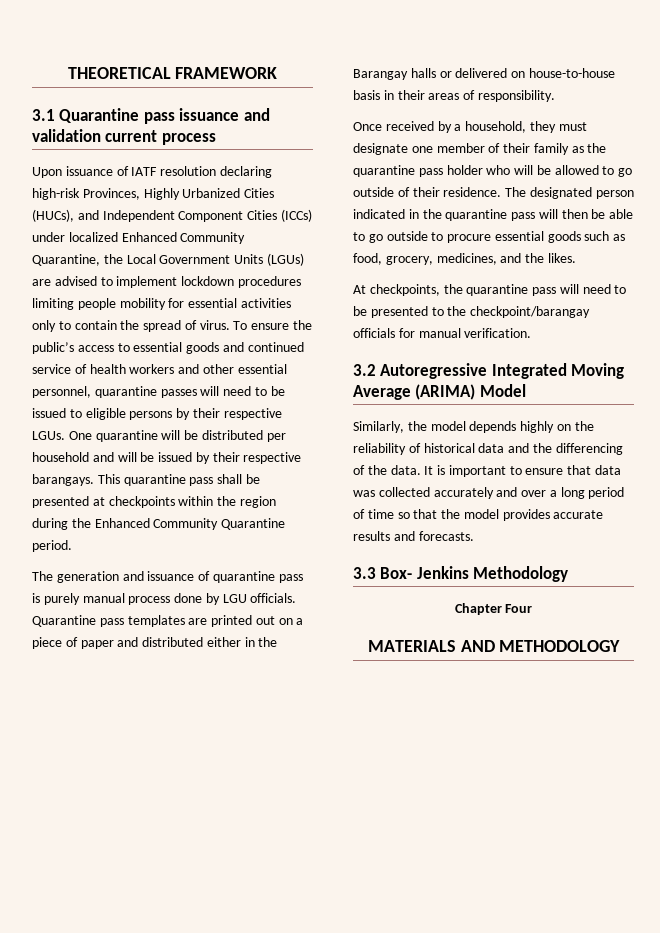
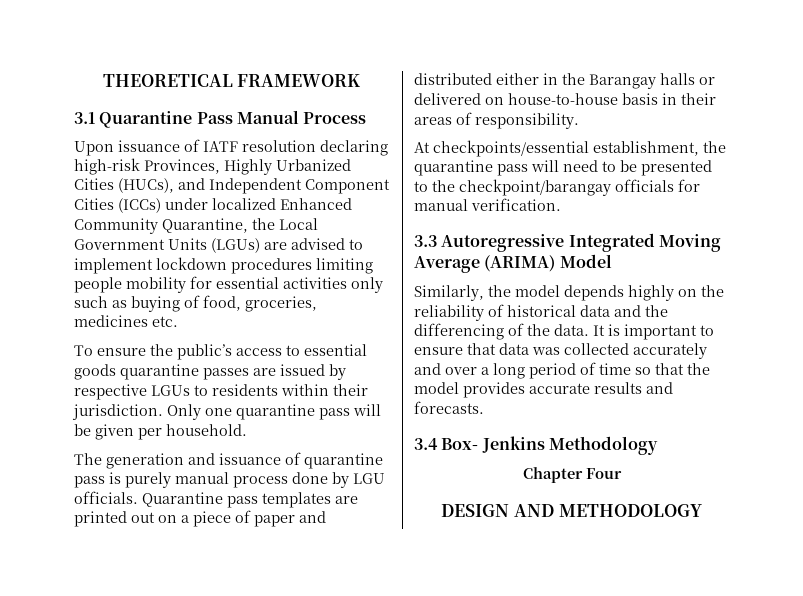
[143,108,270,124] [32,129,216,145] pass issuance and validation current process -> [196,110,367,124] Pass Manual Process
[58,320,230,332] to contain the spread of virus. -> [74,295,317,312] [74,315,178,327] such as buying of food, groceries, medicines etc. //
[222,342,304,352] [32,364,287,374] [32,386,285,398] [32,408,282,420] [32,430,286,442] [32,452,302,464] [32,474,260,486] [32,496,276,508] [32,518,286,530] [32,540,72,552] and continued service of health workers and other essential personnel, quarantine passes will need to be issued to eligible persons by their respective LGUs. One quarantine will be distributed per household and will be issued by their respective barangays. This quarantine pass shall be presented at checkpoints within the region during the Enhanced Community Quarantine period. -> [120,364,346,380] [74,384,368,400] [72,404,381,420] [74,424,247,440] quarantine passes are issued by respective LGUs to residents within their jurisdiction. Only one quarantine pass will be given per household.
[353,121,587,133] [353,143,607,155] [353,165,633,177] [353,187,634,199] [353,209,634,221] [353,231,626,243] [353,253,576,265] // Once received by a household, they must designate one member of their family as the quarantine pass holder who will be allowed to go outside of their residence. The designated person indicated in the quarantine pass will then be able to go outside to procure essential goods such as food, grocery, medicines, and the likes. -> (579, 121) none
[369,284,440,296] checkpoints, -> [433,140,699,157] checkpoints/essential establishment,
[353,364,376,376] 3.2 -> [414,235,437,247] 3.3
[353,567,376,579] 3.3 -> [414,438,438,450] 3.4
[367,640,456,652] MATERIALS -> [441,504,510,517] DESIGN

